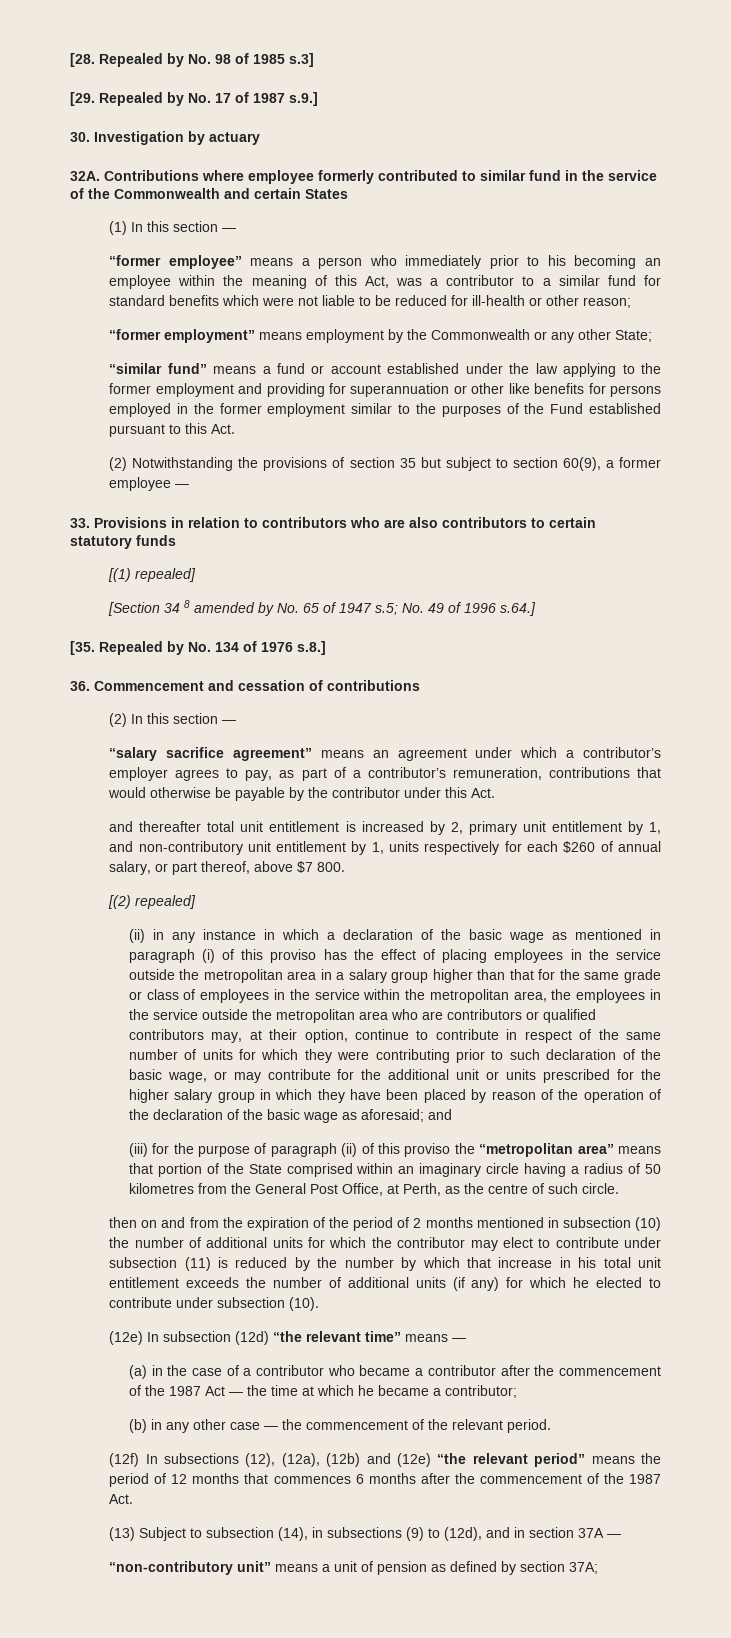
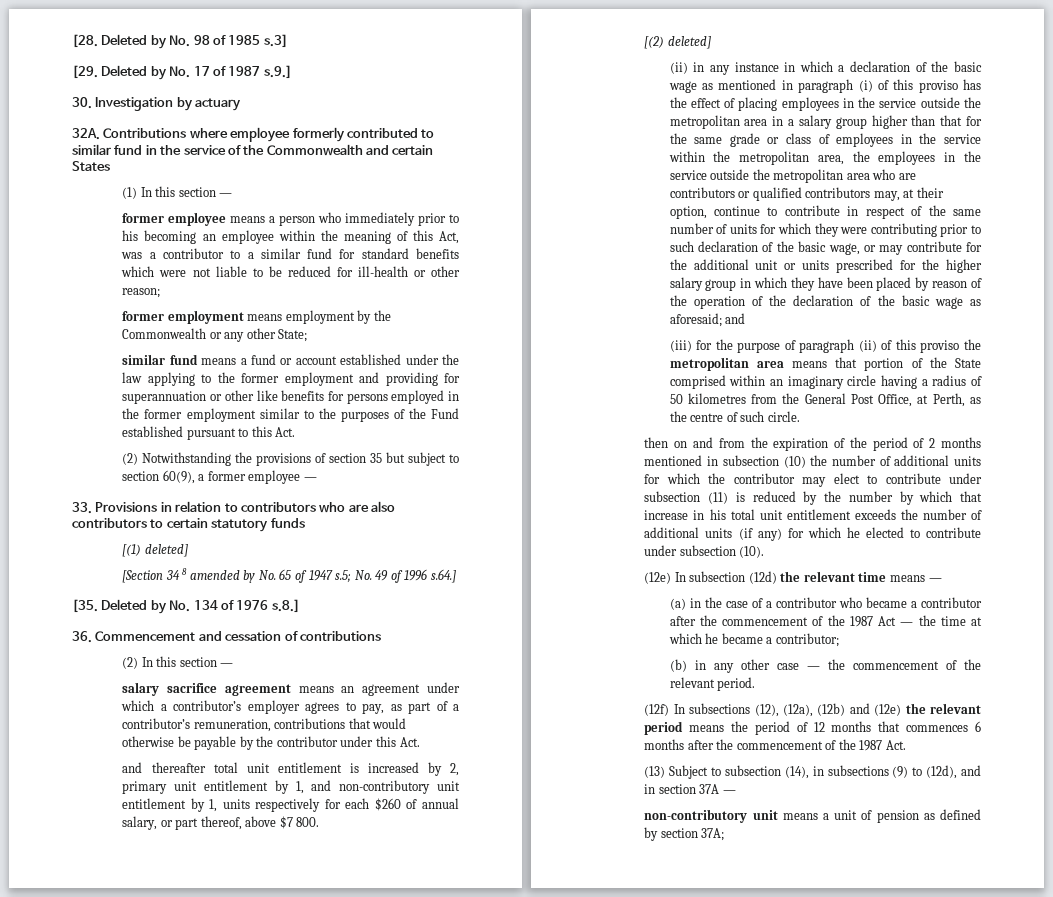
[99,53,163,67] Repealed -> [101,34,148,45] Deleted
[99,92,163,106] Repealed -> [101,65,148,76] Deleted
[109,255,242,269] “former employee” -> [122,212,227,226] former employee
[109,329,256,343] “former employment” -> [122,310,244,324] former employment
[109,363,207,374] “similar fund” -> [122,354,198,365] similar fund
[135,568,197,582] repealed] -> [144,544,188,557] deleted]
[99,641,163,655] Repealed -> [101,599,148,610] Deleted
[109,747,312,761] “salary sacrifice agreement” -> [122,682,291,696] salary sacrifice agreement
[135,895,197,909] repealed] -> [667,36,711,49] deleted]
[479,1143,614,1157] “metropolitan area” -> [669,357,784,371] metropolitan area
[273,1331,402,1342] “the relevant time” -> [780,571,887,582] the relevant time
[437,1453,586,1467] “the relevant period” -> [905,703,981,714] [644,721,684,735] the relevant period
[109,1561,272,1575] “non-contributory unit” -> [644,809,778,823] non-contributory unit

